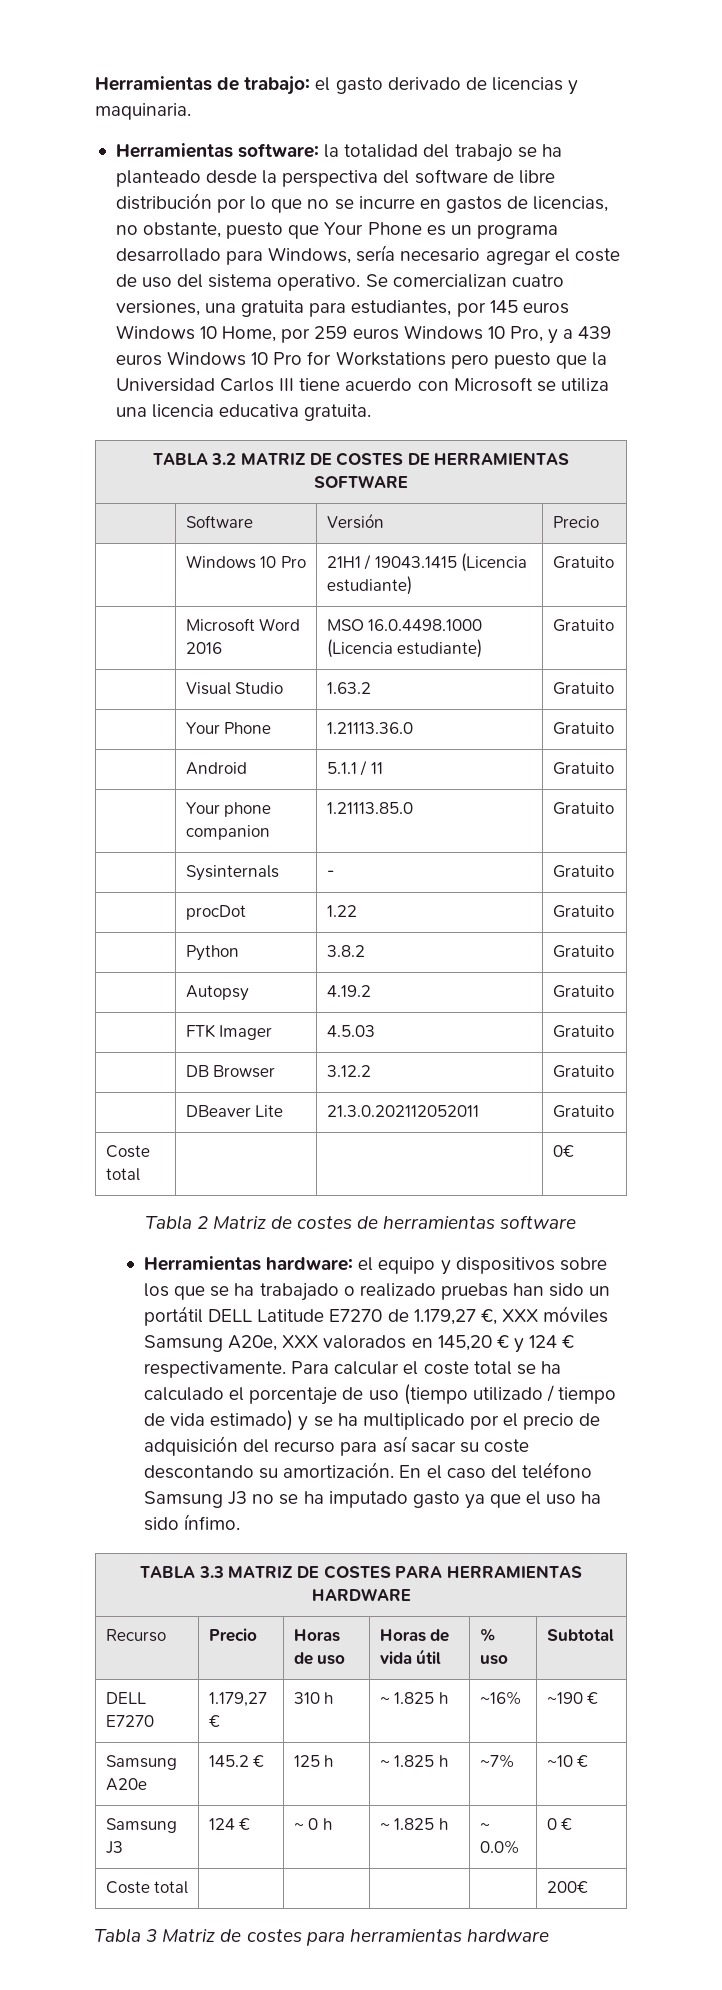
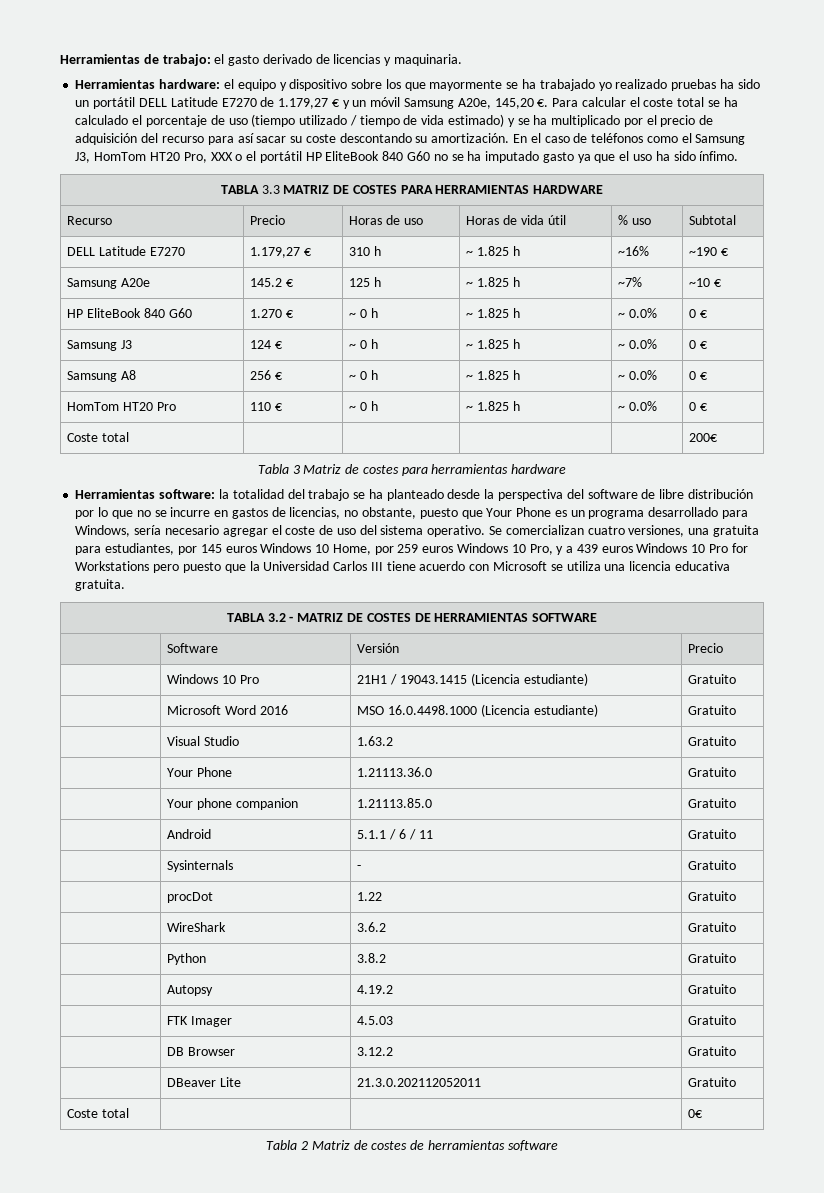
(191, 111) none -> [75,79,760,91] [75,97,738,109] [75,114,714,127] [75,133,746,145] [75,151,739,163] [220,185,604,194] [67,216,113,225] [250,215,286,225] [349,215,423,225] [466,215,566,225] [618,215,652,225] [689,215,737,225] [67,246,185,256] [250,247,312,258] [349,246,382,256] [466,246,520,256] [618,246,650,256] [689,247,729,256] [67,278,151,289] [250,278,294,287] [349,277,382,287] [466,277,520,287] [618,277,643,287] [689,278,722,287] [67,308,192,318] [250,309,294,318] [349,308,378,318] [466,308,520,318] [618,308,658,318] [689,309,708,318] [67,340,133,351] [250,340,283,349] [349,339,378,349] [466,339,520,349] [618,339,658,349] [689,340,708,349] [67,370,137,382] [250,370,283,380] [349,370,378,380] [466,370,520,380] [618,370,658,380] [689,371,708,380] [67,402,176,411] [250,402,283,411] [349,401,378,411] [466,401,520,411] [618,401,658,411] [689,402,708,411] [67,432,130,442] [689,433,718,442] [257,464,567,476] // Herramientas hardware: el equipo y dispositivo sobre los que mayormente se ha trabajado yo realizado pruebas ha sido un portátil DELL Latitude E7270 de 1.179,27 € y un móvil Samsung A20e, 145,20 €. Para calcular el coste total se ha calculado el porcentaje de uso (tiempo utilizado / tiempo de vida estimado) y se ha multiplicado por el precio de adquisición del recurso para así sacar su coste descontando su amortización. En el caso de teléfonos como el Samsung J3, HomTom HT20 Pro, XXX o el portátil HP EliteBook 840 G60 no se ha imputado gasto ya que el uso ha sido ínfimo. // TABLA 3.3 MATRIZ DE COSTES PARA HERRAMIENTAS HARDWARE // Recurso | Precio | Horas de uso | Horas de vida útil | % uso | Subtotal // DELL Latitude E7270 | 1.179,27 € | 310 h | ~ 1.825 h | ~16% | ~190 € // Samsung A20e | 145.2 € | 125 h | ~ 1.825 h | ~7% | ~10 € // HP EliteBook 840 G60 | 1.270 € | ~ 0 h | ~ 1.825 h | ~ 0.0% | 0 € // Samsung J3 | 124 € | ~ 0 h | ~ 1.825 h | ~ 0.0% | 0 € // Samsung A8 | 256 € | ~ 0 h | ~ 1.825 h | ~ 0.0% | 0 € // HomTom HT20 Pro | 110 € | ~ 0 h | ~ 1.825 h | ~ 0.0% | 0 € // Coste total | | | | | 200€ // Tabla 3 Matriz de costes para herramientas hardware
(237, 459) none -> [289,616,294,622] -
[185,762,247,775] [326,760,383,776] [552,762,614,775] // | Android | 5.1.1 / 11 | Gratuito -> (737, 772) none
(614, 808) none -> [167,829,212,839] [357,829,433,840] [688,829,737,839] // | Android | 5.1.1 / 6 / 11 | Gratuito
(614, 911) none -> [167,922,227,932] [357,922,387,932] [688,922,737,932] // | WireShark | 3.6.2 | Gratuito
[144,1256,607,1275] [144,1283,611,1301] [144,1306,609,1326] [144,1335,575,1353] [144,1361,561,1378] [144,1384,617,1405] [144,1410,601,1431] [144,1436,529,1456] [144,1462,592,1479] [144,1491,602,1509] [144,1514,241,1531] [140,1565,582,1579] [311,1588,411,1601] [105,1629,166,1642] [208,1628,257,1642] [293,1629,340,1642] [293,1652,346,1665] [379,1629,450,1642] [379,1649,442,1664] [479,1628,496,1642] [479,1655,508,1665] [546,1629,614,1641] [105,1692,146,1704] [105,1715,154,1727] [208,1692,267,1707] [208,1715,220,1727] [293,1692,334,1704] [379,1692,448,1704] [479,1691,522,1705] [546,1692,599,1704] [105,1755,177,1770] [105,1778,147,1791] [208,1755,265,1767] [293,1755,334,1767] [379,1755,448,1767] [479,1754,515,1768] [546,1755,589,1767] [105,1818,177,1833] [105,1841,123,1854] [208,1818,251,1830] [293,1818,332,1830] [379,1818,448,1830] [479,1823,490,1830] [479,1840,520,1854] [546,1818,573,1830] [105,1881,189,1894] [546,1881,588,1893] [95,1928,549,1946] // Herramientas hardware: el equipo y dispositivos sobre los que se ha trabajado o realizado pruebas han sido un portátil DELL Latitude E7270 de 1.179,27 €, XXX móviles Samsung A20e, XXX valorados en 145,20 € y 124 € respectivamente. Para calcular el coste total se ha calculado el porcentaje de uso (tiempo utilizado / tiempo de vida estimado) y se ha multiplicado por el precio de adquisición del recurso para así sacar su coste descontando su amortización. En el caso del teléfono Samsung J3 no se ha imputado gasto ya que el uso ha sido ínfimo. // TABLA 3.3 MATRIZ DE COSTES PARA HERRAMIENTAS HARDWARE // Recurso | Precio | Horas de uso | Horas de vida útil | % uso | Subtotal // DELL E7270 | 1.179,27 € | 310 h | ~ 1.825 h | ~16% | ~190 € // Samsung A20e | 145.2 € | 125 h | ~ 1.825 h | ~7% | ~10 € // Samsung J3 | 124 € | ~ 0 h | ~ 1.825 h | ~ 0.0% | 0 € // Coste total | | | | | 200€ // Tabla 3 Matriz de costes para herramientas hardware -> (558, 1145) none

